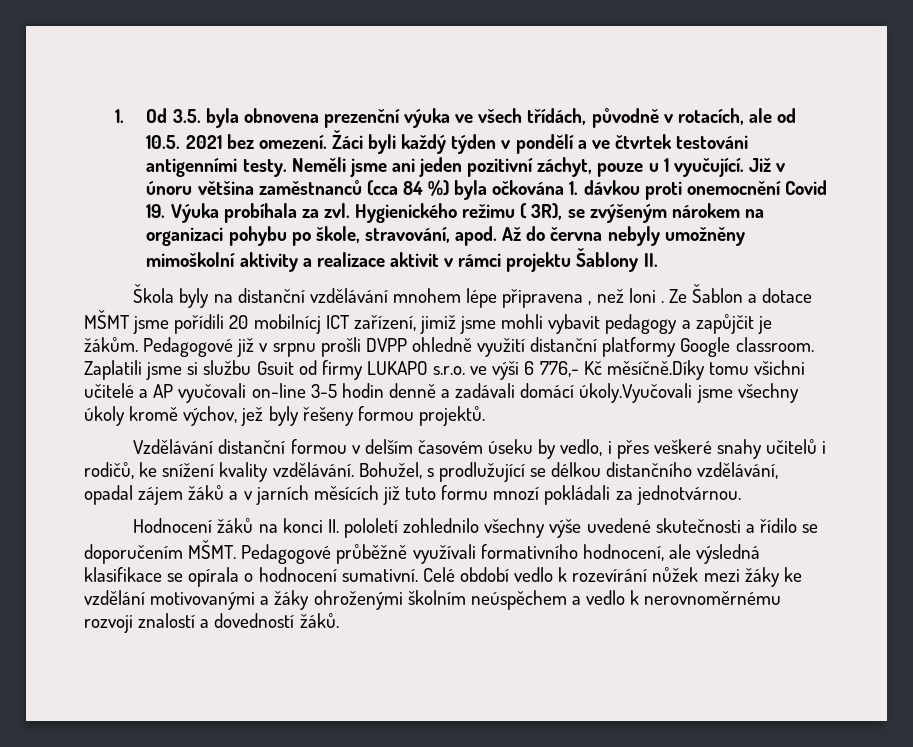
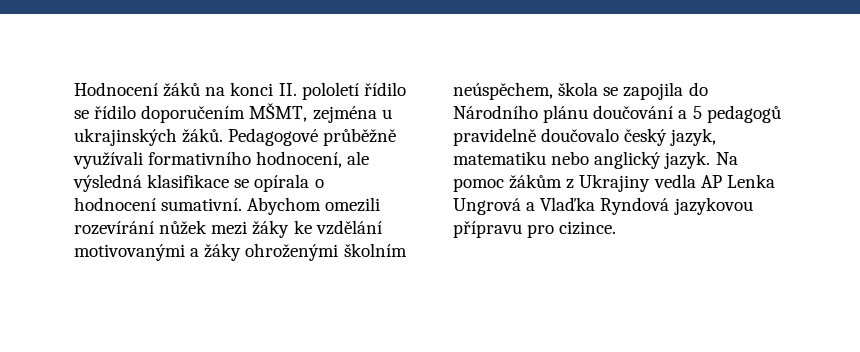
[115,108,797,128] [146,130,749,154] [146,157,787,177] [146,180,827,200] [146,203,764,223] [146,226,745,246] [146,248,658,272] [133,284,813,308] [84,310,772,334] [84,337,814,357] [84,360,806,380] [84,383,799,403] [84,406,485,426] [133,439,827,459] [84,462,779,482] [84,485,741,505] 1. Od 3.5. byla obnovena prezenční výuka ve všech třídách, původně v rotacích, ale od 10.5. 2021 bez omezení. Žáci byli každý týden v pondělí a ve čtvrtek testováni antigenními testy. Neměli jsme ani jeden pozitivní záchyt, pouze u 1 vyučující. Již v únoru většina zaměstnanců (cca 84 %) byla očkována 1. dávkou proti onemocnění Covid 19. Výuka probíhala za zvl. Hygienického režimu ( 3R), se zvýšeným nárokem na organizaci pohybu po škole, stravování, apod. Až do června nebyly umožněny mimoškolní aktivity a realizace aktivit v rámci projektu Šablony II. // Škola byly na distanční vzdělávání mnohem lépe připravena , než loni . Ze Šablon a dotace MŠMT jsme pořídili 20 mobilnícj ICT zařízení, jimiž jsme mohli vybavit pedagogy a zapůjčit je žákům. Pedagogové již v srpnu prošli DVPP ohledně využití distanční platformy Google classroom. Zaplatili jsme si službu Gsuit od firmy LUKAPO s.r.o. ve výši 6 776,- Kč měsíčně.Díky tomu všichni učitelé a AP vyučovali on-line 3-5 hodin denně a zadávali domácí úkoly.Vyučovali jsme všechny úkoly kromě výchov, jež byly řešeny formou projektů. // Vzdělávání distanční formou v delším časovém úseku by vedlo, i přes veškeré snahy učitelů i rodičů, ke snížení kvality vzdělávání. Bohužel, s prodlužující se délkou distančního vzdělávání, opadal zájem žáků a v jarních měsících již tuto formu mnozí pokládali za jednotvárnou. // -> (74, 89) none
[403,518,819,538] [84,540,237,564] zohlednilo všechny výše uvedené skutečnosti a řídilo se doporučením MŠMT. -> [363,82,406,96] [74,103,392,123] [74,128,224,146] řídilo se řídilo doporučením MŠMT, zejména u ukrajinských žáků.
[422,567,568,582] Celé období vedlo k -> [247,197,381,215] Abychom omezili
[470,590,782,610] [84,613,339,633] neúspěchem a vedlo k nerovnoměrnému rozvoji znalostí a dovedností žáků. -> [453,82,708,100] [453,105,781,123] [453,128,717,146] [453,151,738,169] [453,174,775,192] [453,197,753,215] [453,221,617,238] neúspěchem, škola se zapojila do Národního plánu doučování a 5 pedagogů pravidelně doučovalo český jazyk, matematiku nebo anglický jazyk. Na pomoc žákům z Ukrajiny vedla AP Lenka Ungrová a Vlaďka Ryndová jazykovou přípravu pro cizince.

